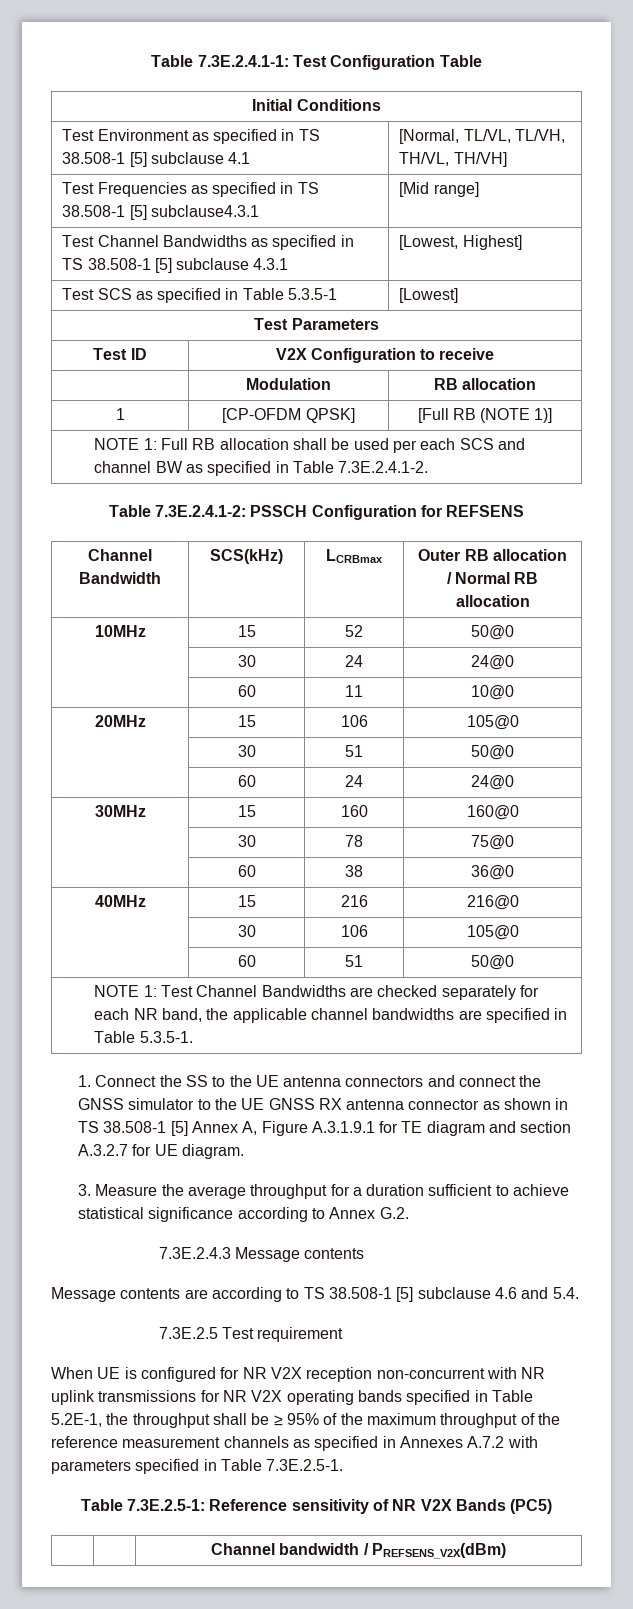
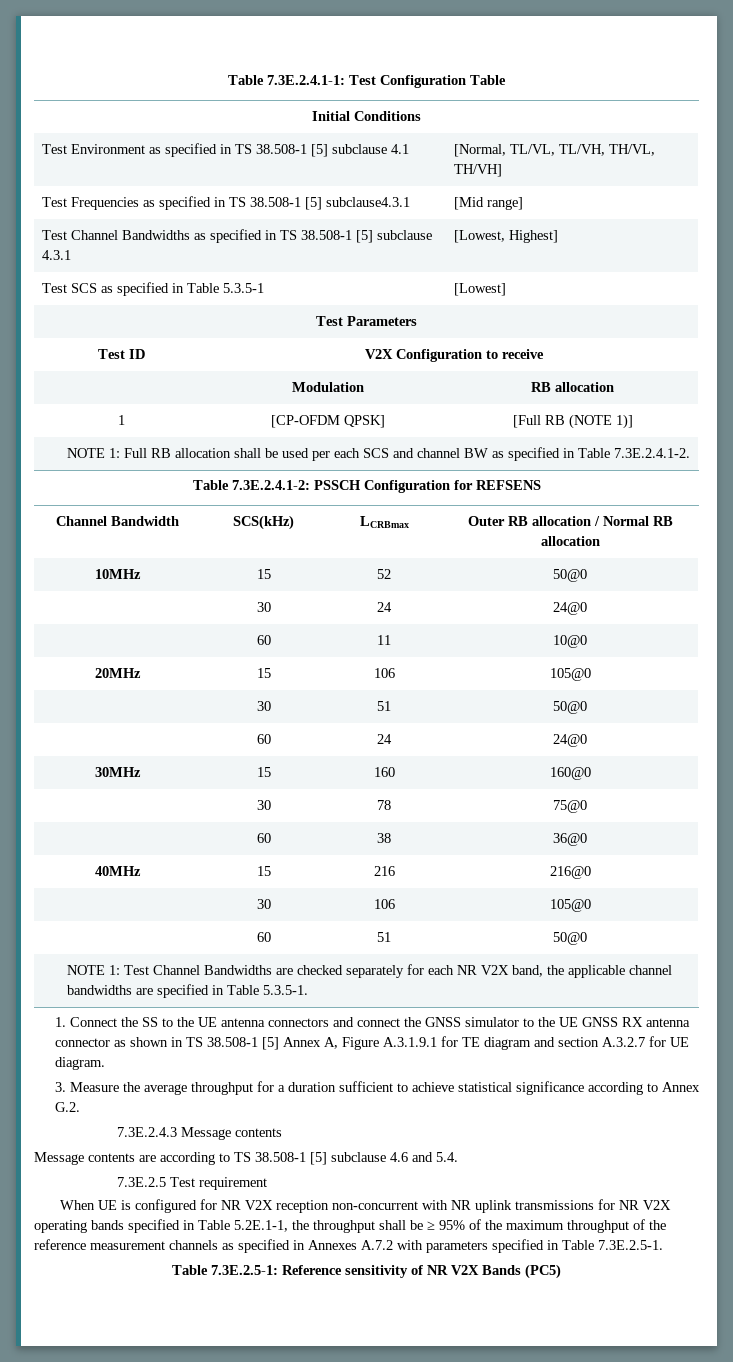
(158, 1014) none -> [481,965,510,975] V2X
[51,1413,102,1427] 5.2E-1, -> [234,1220,288,1232] 5.2E.1-1,
[211,1543,506,1559] // | | Channel bandwidth / PREFSENS_V2X(dBm) -> (561, 1271) none

